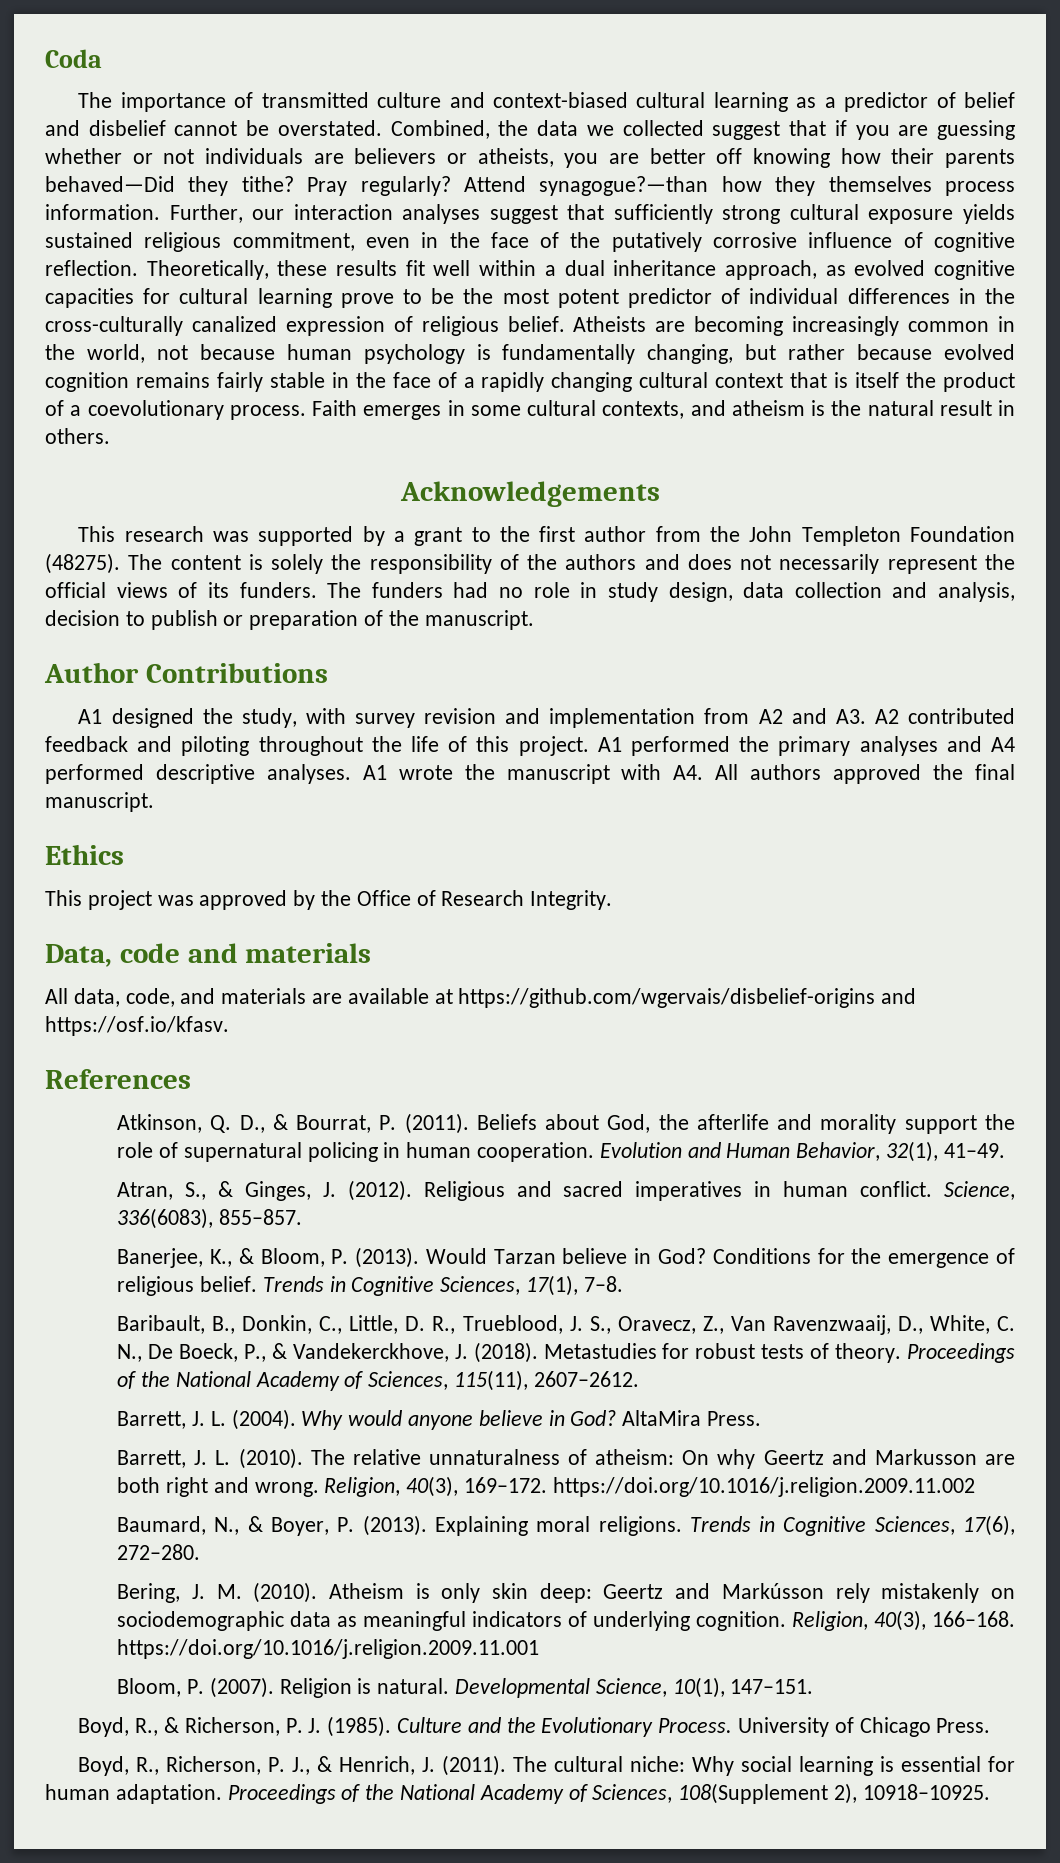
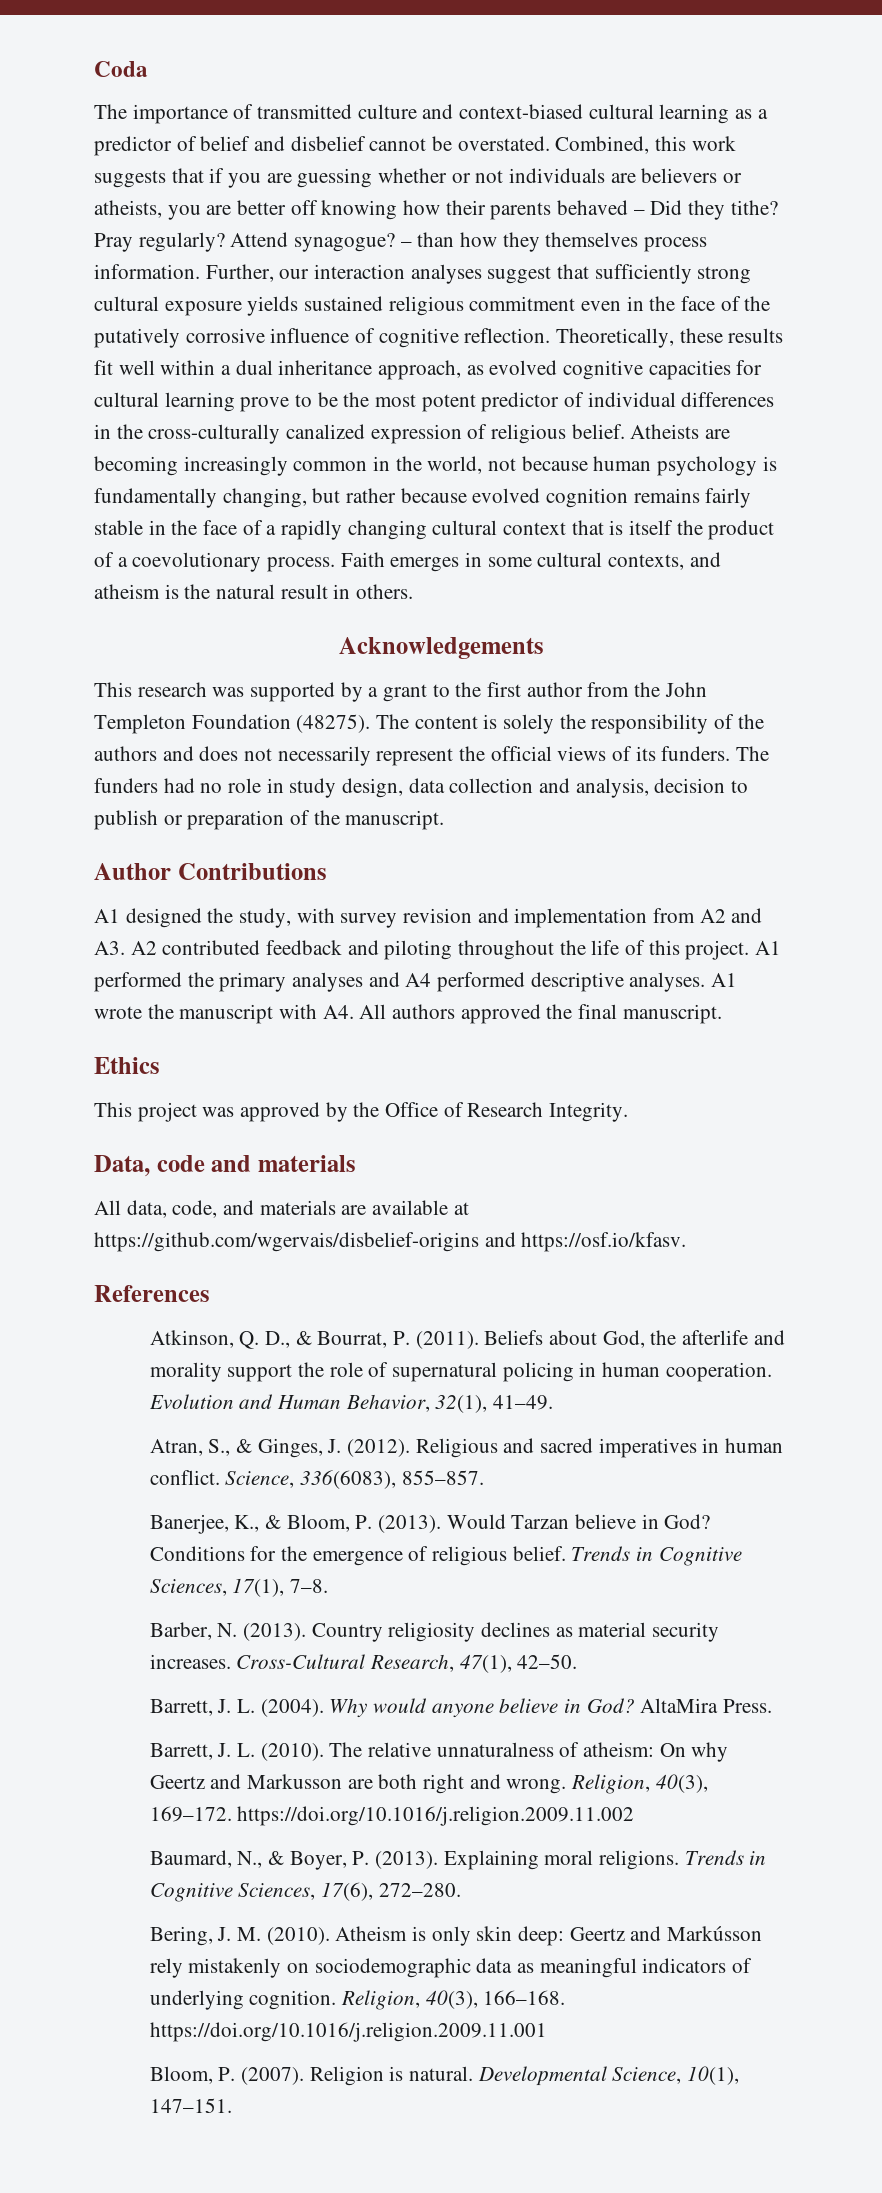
[498,120,781,140] the data we collected suggest -> [655,136,736,151] [94,170,166,188] this work suggests
[45,176,175,192] behaved—Did -> [557,200,683,215] behaved – Did
[539,176,709,196] synagogue?—than -> [294,232,455,252] synagogue? – than
[232,232,355,251] commitment, -> [469,296,576,311] commitment
[117,1315,1016,1335] [117,1342,1015,1363] [117,1370,639,1391] Baribault, B., Donkin, C., Little, D. R., Trueblood, J. S., Oravecz, Z., Van Ravenzwaaij, D., White, C. N., De Boeck, P., & Vandekerckhove, J. (2018). Metastudies for robust tests of theory. Proceedings of the National Academy of Sciences, 115(11), 2607–2612. -> [149,1622,719,1642] [149,1654,578,1673] Barber, N. (2013). Country religiosity declines as material security increases. Cross-Cultural Research, 47(1), 42–50.
[78,1716,991,1737] [78,1755,1015,1776] [45,1783,990,1804] // Boyd, R., & Richerson, P. J. (1985). Culture and the Evolutionary Process. University of Chicago Press. // Boyd, R., Richerson, P. J., & Henrich, J. (2011). The cultural niche: Why social learning is essential for human adaptation. Proceedings of the National Academy of Sciences, 108(Supplement 2), 10918–10925. -> (232, 2105) none

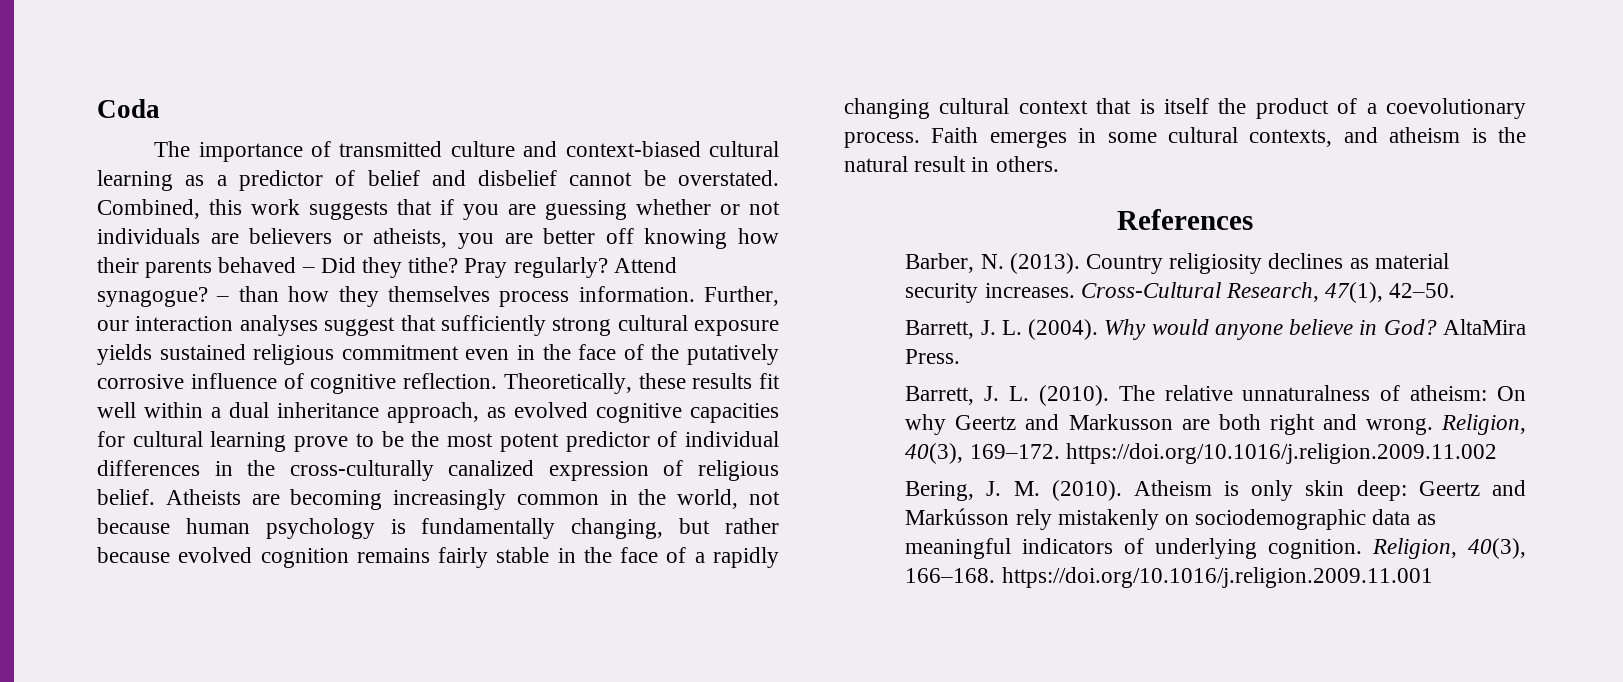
[338,637,544,659] [94,682,707,702] [94,714,764,734] [94,746,770,766] [94,778,749,798] [94,810,445,830] [94,863,327,880] [94,908,763,928] [94,940,782,960] [94,972,738,992] [94,1004,722,1024] [94,1057,160,1074] [94,1102,629,1122] [94,1155,356,1177] [94,1200,469,1218] [94,1232,687,1252] [94,1285,210,1302] [149,1330,785,1349] [149,1362,772,1382] [148,1394,553,1413] [149,1438,783,1458] [149,1470,484,1489] [149,1514,711,1534] [149,1546,742,1566] [149,1578,328,1597] Acknowledgements // This research was supported by a grant to the first author from the John Templeton Foundation (48275). The content is solely the responsibility of the authors and does not necessarily represent the official views of its funders. The funders had no role in study design, data collection and analysis, decision to publish or preparation of the manuscript. // Author Contributions // A1 designed the study, with survey revision and implementation from A2 and A3. A2 contributed feedback and piloting throughout the life of this project. A1 performed the primary analyses and A4 performed descriptive analyses. A1 wrote the manuscript with A4. All authors approved the final manuscript. // Ethics // This project was approved by the Office of Research Integrity. // Data, code and materials // All data, code, and materials are available at https://github.com/wgervais/disbelief-origins and https://osf.io/kfasv. // References // Atkinson, Q. D., & Bourrat, P. (2011). Beliefs about God, the afterlife and morality support the role of supernatural policing in human cooperation. Evolution and Human Behavior, 32(1), 41–49. // Atran, S., & Ginges, J. (2012). Religious and sacred imperatives in human conflict. Science, 336(6083), 855–857. // Banerjee, K., & Bloom, P. (2013). Would Tarzan believe in God? Conditions for the emergence of religious belief. Trends in Cognitive Sciences, 17(1), 7–8. -> [1117,209,1253,230] References
[149,1850,767,1870] [149,1882,461,1902] // Baumard, N., & Boyer, P. (2013). Explaining moral religions. Trends in Cognitive Sciences, 17(6), 272–280. -> (1497, 453) none
[149,2066,739,2086] [149,2098,232,2113] // Bloom, P. (2007). Religion is natural. Developmental Science, 10(1), 147–151. -> (1433, 577) none

